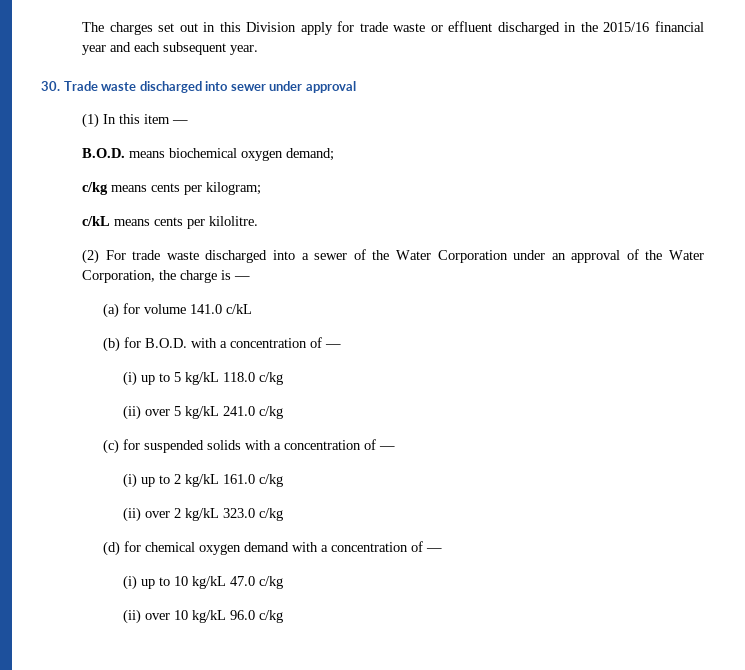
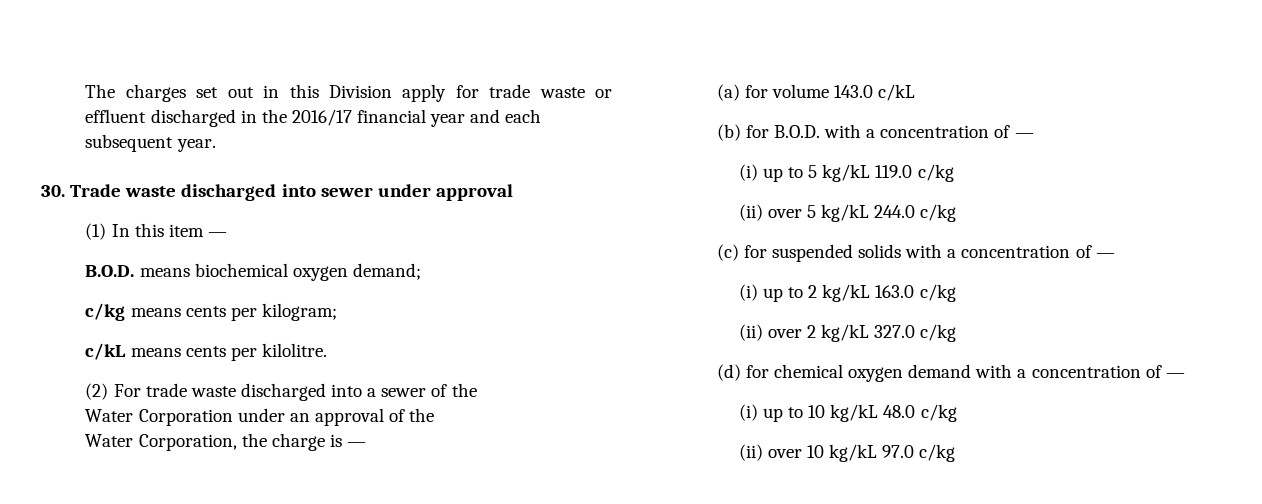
[603,22,650,32] 2015/16 -> [291,109,352,126] 2016/17
(390, 255) none -> (477, 390) //
(663, 255) none -> (435, 415) //
[189,304,222,314] 141.0 -> [834,85,874,98] 143.0
[223,372,256,382] 118.0 -> [875,165,913,178] 119.0
[223,406,256,416] 241.0 -> [874,205,916,218] 244.0
[223,474,256,484] 161.0 -> [875,285,915,298] 163.0
[223,508,256,518] 323.0 -> [874,325,916,338] 327.0
[230,576,256,586] 47.0 -> [883,405,916,418] 48.0
[230,610,256,620] 96.0 -> [882,445,915,458] 97.0

